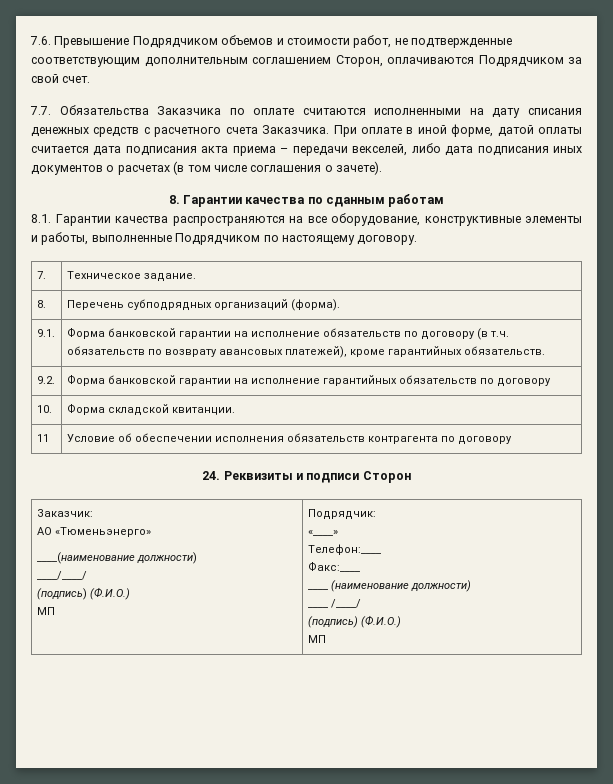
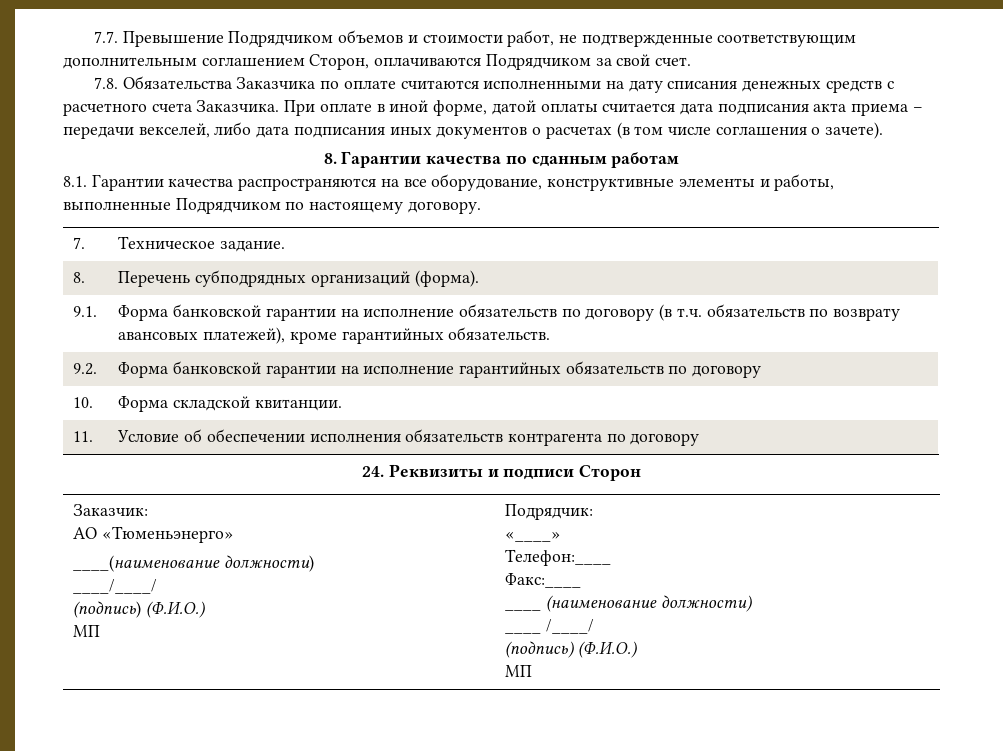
[30,36,51,45] 7.6. -> [93,31,118,43] 7.7.
[30,106,51,115] 7.7. -> [93,77,118,89] 7.8.
[36,434,49,442] 11 -> [73,431,94,442] 11.

